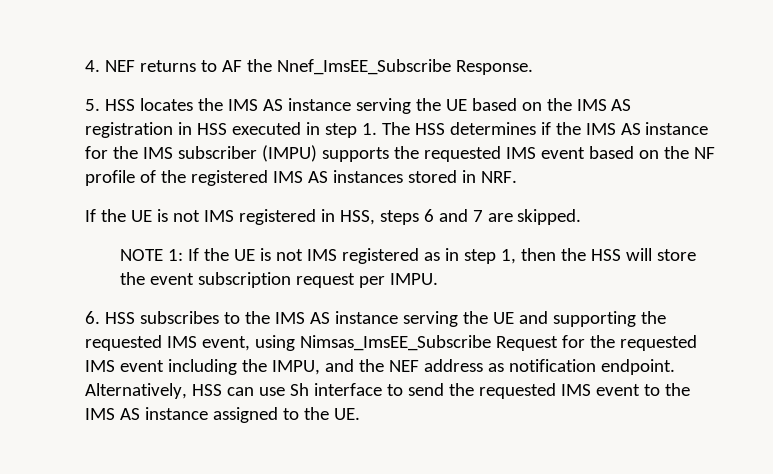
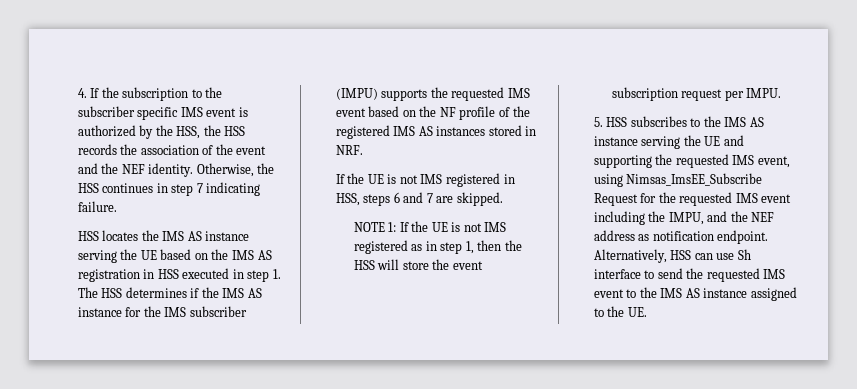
[104,59,533,75] [84,99,100,111] NEF returns to AF the Nnef_ImsEE_Subscribe Response. // 5. -> [90,87,223,101] [77,106,248,120] [77,125,246,139] [77,144,267,155] [77,163,275,177] [77,182,261,196] [77,201,117,212] If the subscription to the subscriber specific IMS event is authorized by the HSS, the HSS records the association of the event and the NEF identity. Otherwise, the HSS continues in step 7 indicating failure. //
[84,311,100,324] 6. -> [593,117,603,127] 5.

